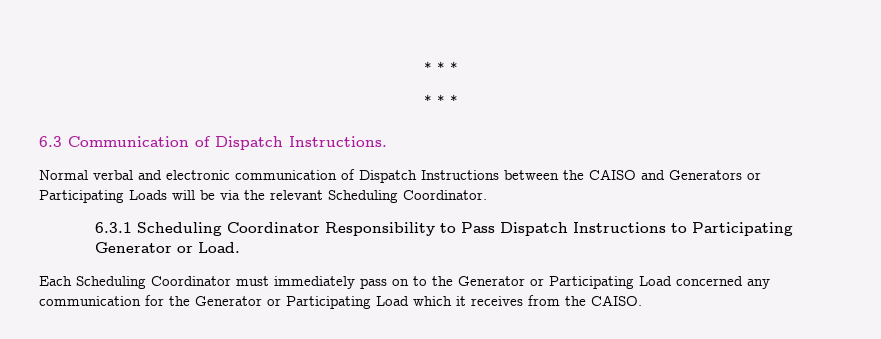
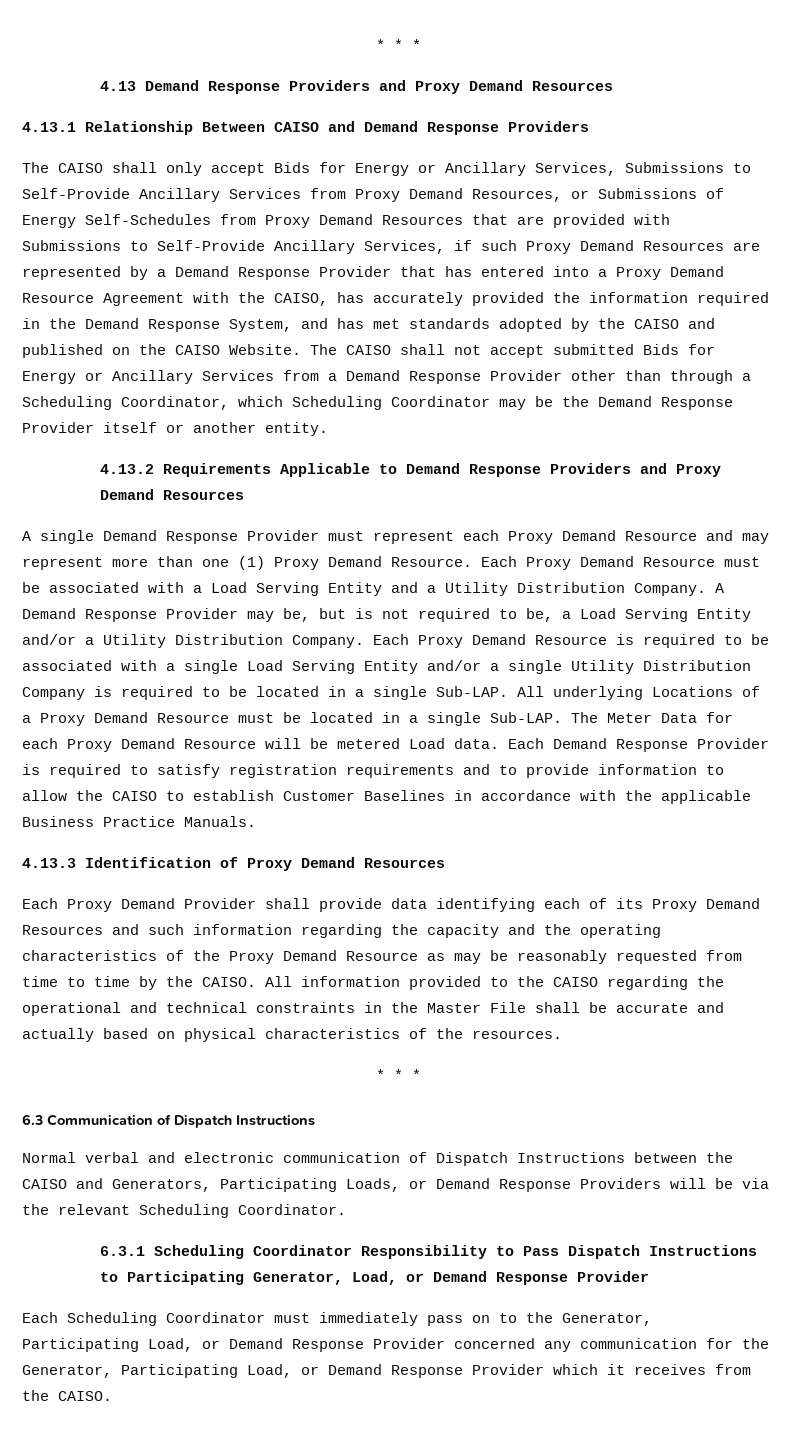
[423,61,458,73] * * * -> [376,39,421,50] [99,80,613,94] [22,121,589,135] [22,162,751,176] [22,188,724,202] [22,214,670,228] [22,240,760,254] [22,266,724,280] [22,292,769,306] [22,318,715,332] [22,344,715,358] [22,370,751,384] [22,396,733,410] [22,422,328,436] [99,463,721,477] [99,489,244,500] [22,530,769,544] [22,556,760,570] [22,582,724,596] [22,608,751,622] [22,634,769,648] [22,660,751,674] [22,686,760,700] [22,712,733,726] [22,738,769,752] [22,764,724,778] [22,790,751,804] [22,816,256,827] [22,857,445,871] [22,898,760,912] [22,924,661,938] [22,950,742,964] [22,976,724,990] [22,1002,724,1016] [22,1028,562,1042] * * * // 4.13 Demand Response Providers and Proxy Demand Resources // 4.13.1 Relationship Between CAISO and Demand Response Providers // The CAISO shall only accept Bids for Energy or Ancillary Services, Submissions to Self-Provide Ancillary Services from Proxy Demand Resources, or Submissions of Energy Self-Schedules from Proxy Demand Resources that are provided with Submissions to Self-Provide Ancillary Services, if such Proxy Demand Resources are represented by a Demand Response Provider that has entered into a Proxy Demand Resource Agreement with the CAISO, has accurately provided the information required in the Demand Response System, and has met standards adopted by the CAISO and published on the CAISO Website. The CAISO shall not accept submitted Bids for Energy or Ancillary Services from a Demand Response Provider other than through a Scheduling Coordinator, which Scheduling Coordinator may be the Demand Response Provider itself or another entity. // 4.13.2 Requirements Applicable to Demand Response Providers and Proxy Demand Resources // A single Demand Response Provider must represent each Proxy Demand Resource and may represent more than one (1) Proxy Demand Resource. Each Proxy Demand Resource must be associated with a Load Serving Entity and a Utility Distribution Company. A Demand Response Provider may be, but is not required to be, a Load Serving Entity and/or a Utility Distribution Company. Each Proxy Demand Resource is required to be associated with a single Load Serving Entity and/or a single Utility Distribution Company is required to be located in a single Sub-LAP. All underlying Locations of a Proxy Demand Resource must be located in a single Sub-LAP. The Meter Data for each Proxy Demand Resource will be metered Load data. Each Demand Response Provider is required to satisfy registration requirements and to provide information to allow the CAISO to establish Customer Baselines in accordance with the applicable Business Practice Manuals. // 4.13.3 Identification of Proxy Demand Resources // Each Proxy Demand Provider shall provide data identifying each of its Proxy Demand Resources and such information regarding the capacity and the operating characteristics of the Proxy Demand Resource as may be reasonably requested from time to time by the CAISO. All information provided to the CAISO regarding the operational and technical constraints in the Master File shall be accurate and actually based on physical characteristics of the resources.
[289,136,387,147] Instructions. -> [236,1114,315,1126] Instructions
[669,170,761,180] [39,190,167,203] Generators or Participating Loads -> [112,1178,661,1192] Generators, Participating Loads, or Demand Response Providers
[94,242,240,253] Generator or Load. -> [252,1271,649,1285] Generator, Load, or Demand Response Provider
[458,276,672,289] Generator or Participating Load -> [562,1313,652,1326] [22,1338,445,1352] Generator, Participating Load, or Demand Response Provider
[195,296,409,309] Generator or Participating Load -> [22,1364,544,1378] Generator, Participating Load, or Demand Response Provider

